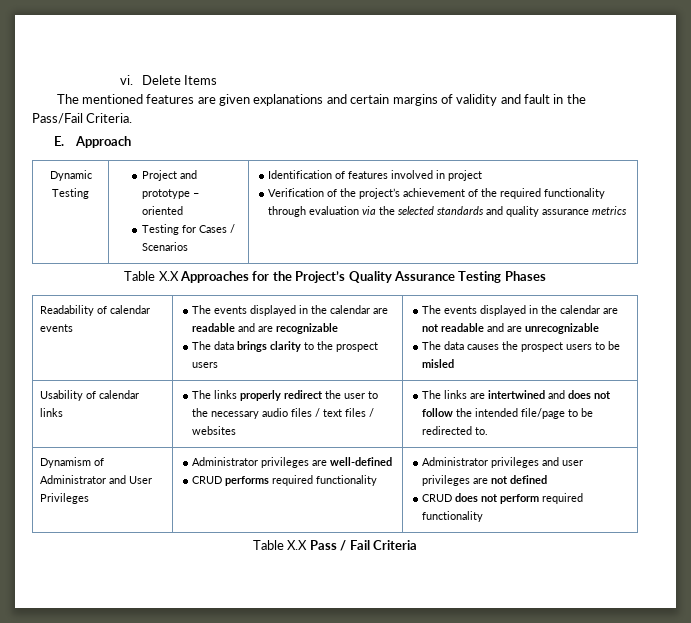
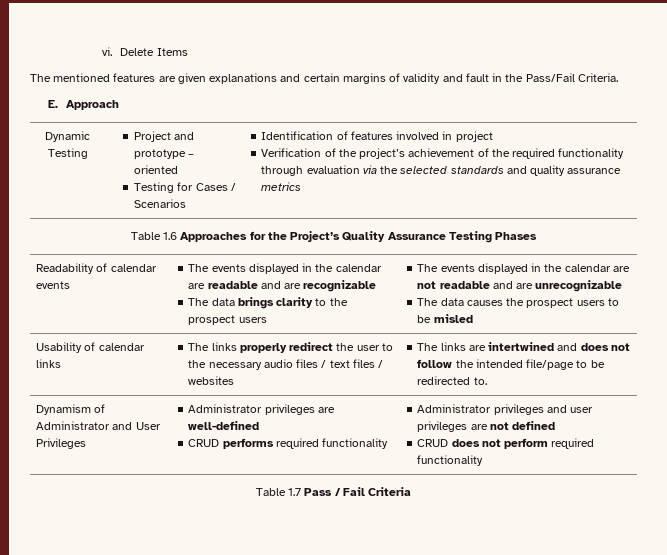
[158,271,179,281] X.X -> [163,232,178,240] 1.6
[287,540,308,550] X.X -> [288,488,302,496] 1.7

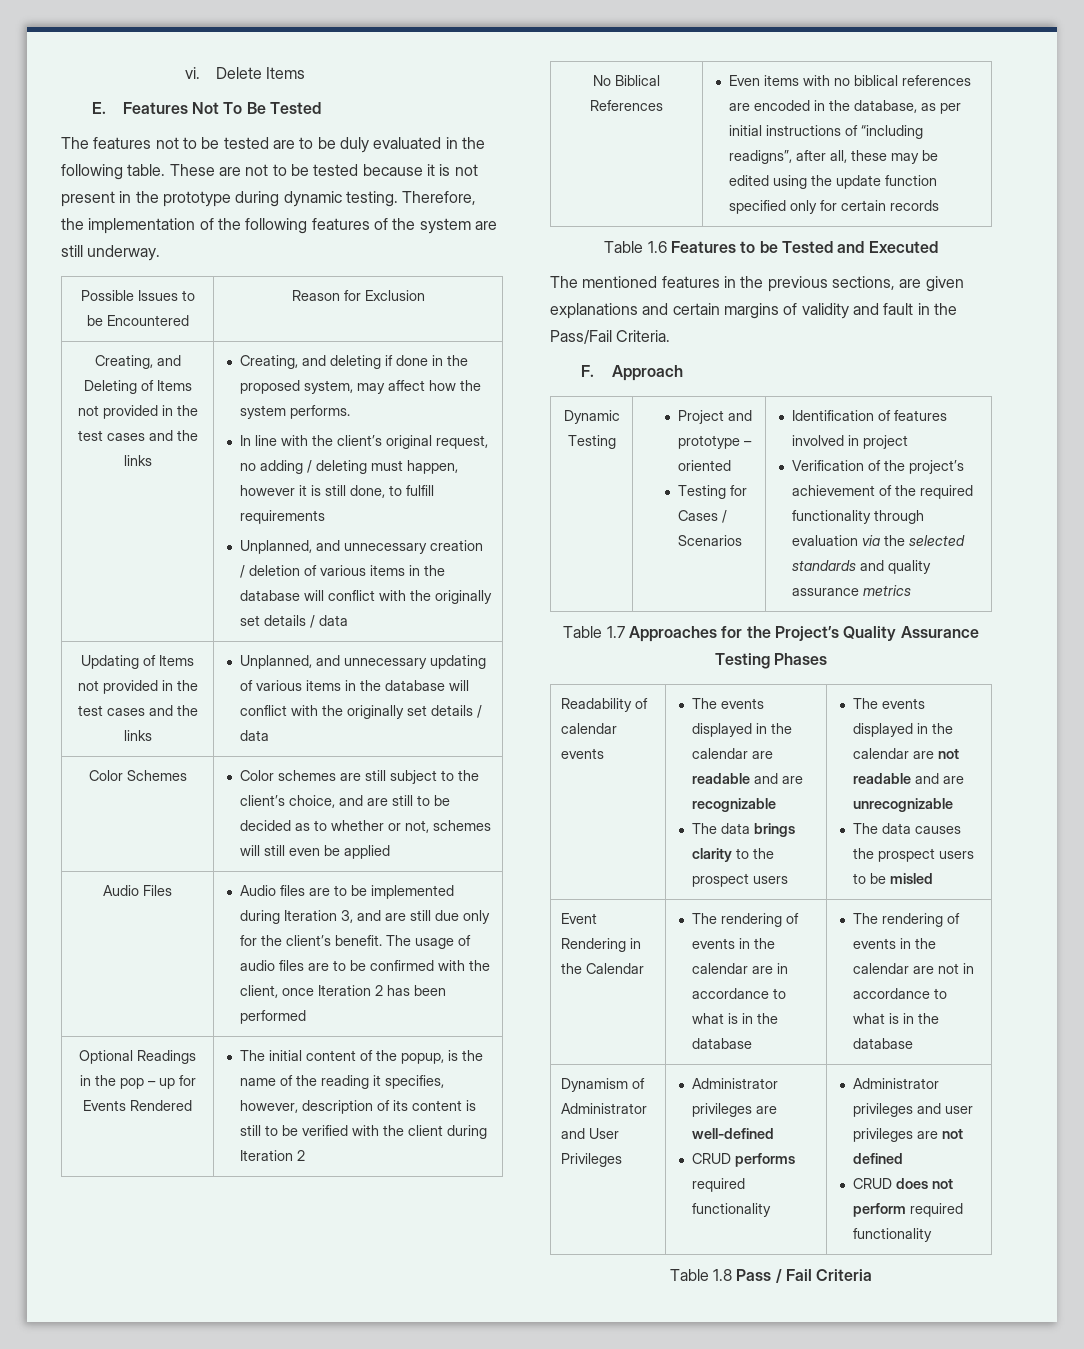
(188, 52) none -> [91,102,322,114] [61,137,485,153] [61,164,478,180] [61,191,477,207] [61,218,497,234] [61,245,161,261] [80,290,195,301] [86,315,189,326] [291,290,425,301] [94,355,181,369] [83,380,192,394] [77,405,198,419] [77,430,198,441] [123,455,152,466] [240,355,469,369] [240,380,482,394] [240,405,351,419] [240,435,489,449] [240,460,459,474] [240,485,435,498] [240,510,326,524] [240,540,484,554] [240,565,446,578] [240,590,493,604] [240,615,349,628] [81,655,194,669] [77,680,198,694] [77,705,198,716] [123,730,152,741] [240,655,487,669] [240,680,470,691] [240,705,483,719] [240,730,270,741] [88,770,187,781] [240,770,480,784] [240,795,451,808] [240,820,492,833] [240,845,391,859] [103,885,172,896] [240,885,455,899] [240,910,491,924] [240,935,472,949] [240,960,491,971] [240,985,447,998] [240,1010,307,1024] [79,1050,196,1064] [79,1075,196,1089] [83,1100,192,1111] [240,1050,484,1064] [240,1075,445,1089] [240,1100,477,1114] [240,1125,488,1139] [240,1150,306,1161] [593,75,660,86] [590,100,663,111] [729,75,972,86] [729,100,962,114] [729,125,924,139] [729,150,939,164] [729,175,938,189] [729,200,940,214] [604,241,938,253] // E. Features Not To Be Tested // The features not to be tested are to be duly evaluated in the following table. These are not to be tested because it is not present in the prototype during dynamic testing. Therefore, the implementation of the following features of the system are still underway. // Possible Issues to be Encountered | Reason for Exclusion // Creating, and Deleting of Items not provided in the test cases and the links | Creating, and deleting if done in the proposed system, may affect how the system performs. // In line with the client’s original request, no adding / deleting must happen, however it is still done, to fulfill requirements // Unplanned, and unnecessary creation / deletion of various items in the database will conflict with the originally set details / data // Updating of Items not provided in the test cases and the links | Unplanned, and unnecessary updating of various items in the database will conflict with the originally set details / data // Color Schemes | Color schemes are still subject to the client’s choice, and are still to be decided as to whether or not, schemes will still even be applied // Audio Files | Audio files are to be implemented during Iteration 3, and are still due only for the client’s benefit. The usage of audio files are to be confirmed with the client, once Iteration 2 has been performed // Optional Readings in the pop – up for Events Rendered | The initial content of the popup, is the name of the reading it specifies, however, description of its content is still to be verified with the client during Iteration 2 // No Biblical References | Even items with no biblical references are encoded in the database, as per initial instructions of “including readigns”, after all, these may be edited using the update function specified only for certain records // Table 1.6 Features to be Tested and Executed
(156, 77) none -> [723,276,895,292] in the previous sections,
[48,100,59,108] E. -> [580,365,594,377] F.
[163,232,178,240] 1.6 -> [606,626,625,638] 1.7
[36,342,145,353] [36,359,62,368] [188,342,393,353] [188,359,384,370] [188,376,235,385] [417,342,630,351] [417,359,605,370] [417,376,487,385] Usability of calendar links | The links properly redirect the user to the necessary audio files / text files / websites | The links are intertwined and does not follow the intended file/page to be redirected to. -> [561,913,598,924] [561,938,642,952] [561,963,645,974] [692,913,800,927] [692,938,776,949] [692,963,789,974] [692,988,787,999] [692,1013,779,1024] [692,1038,753,1049] [853,913,961,927] [853,938,937,949] [853,963,975,974] [853,988,948,999] [853,1013,940,1024] [853,1038,914,1049] Event Rendering in the Calendar | The rendering of events in the calendar are in accordance to what is in the database | The rendering of events in the calendar are not in accordance to what is in the database
[288,488,302,496] 1.7 -> [713,1269,733,1281] 1.8

